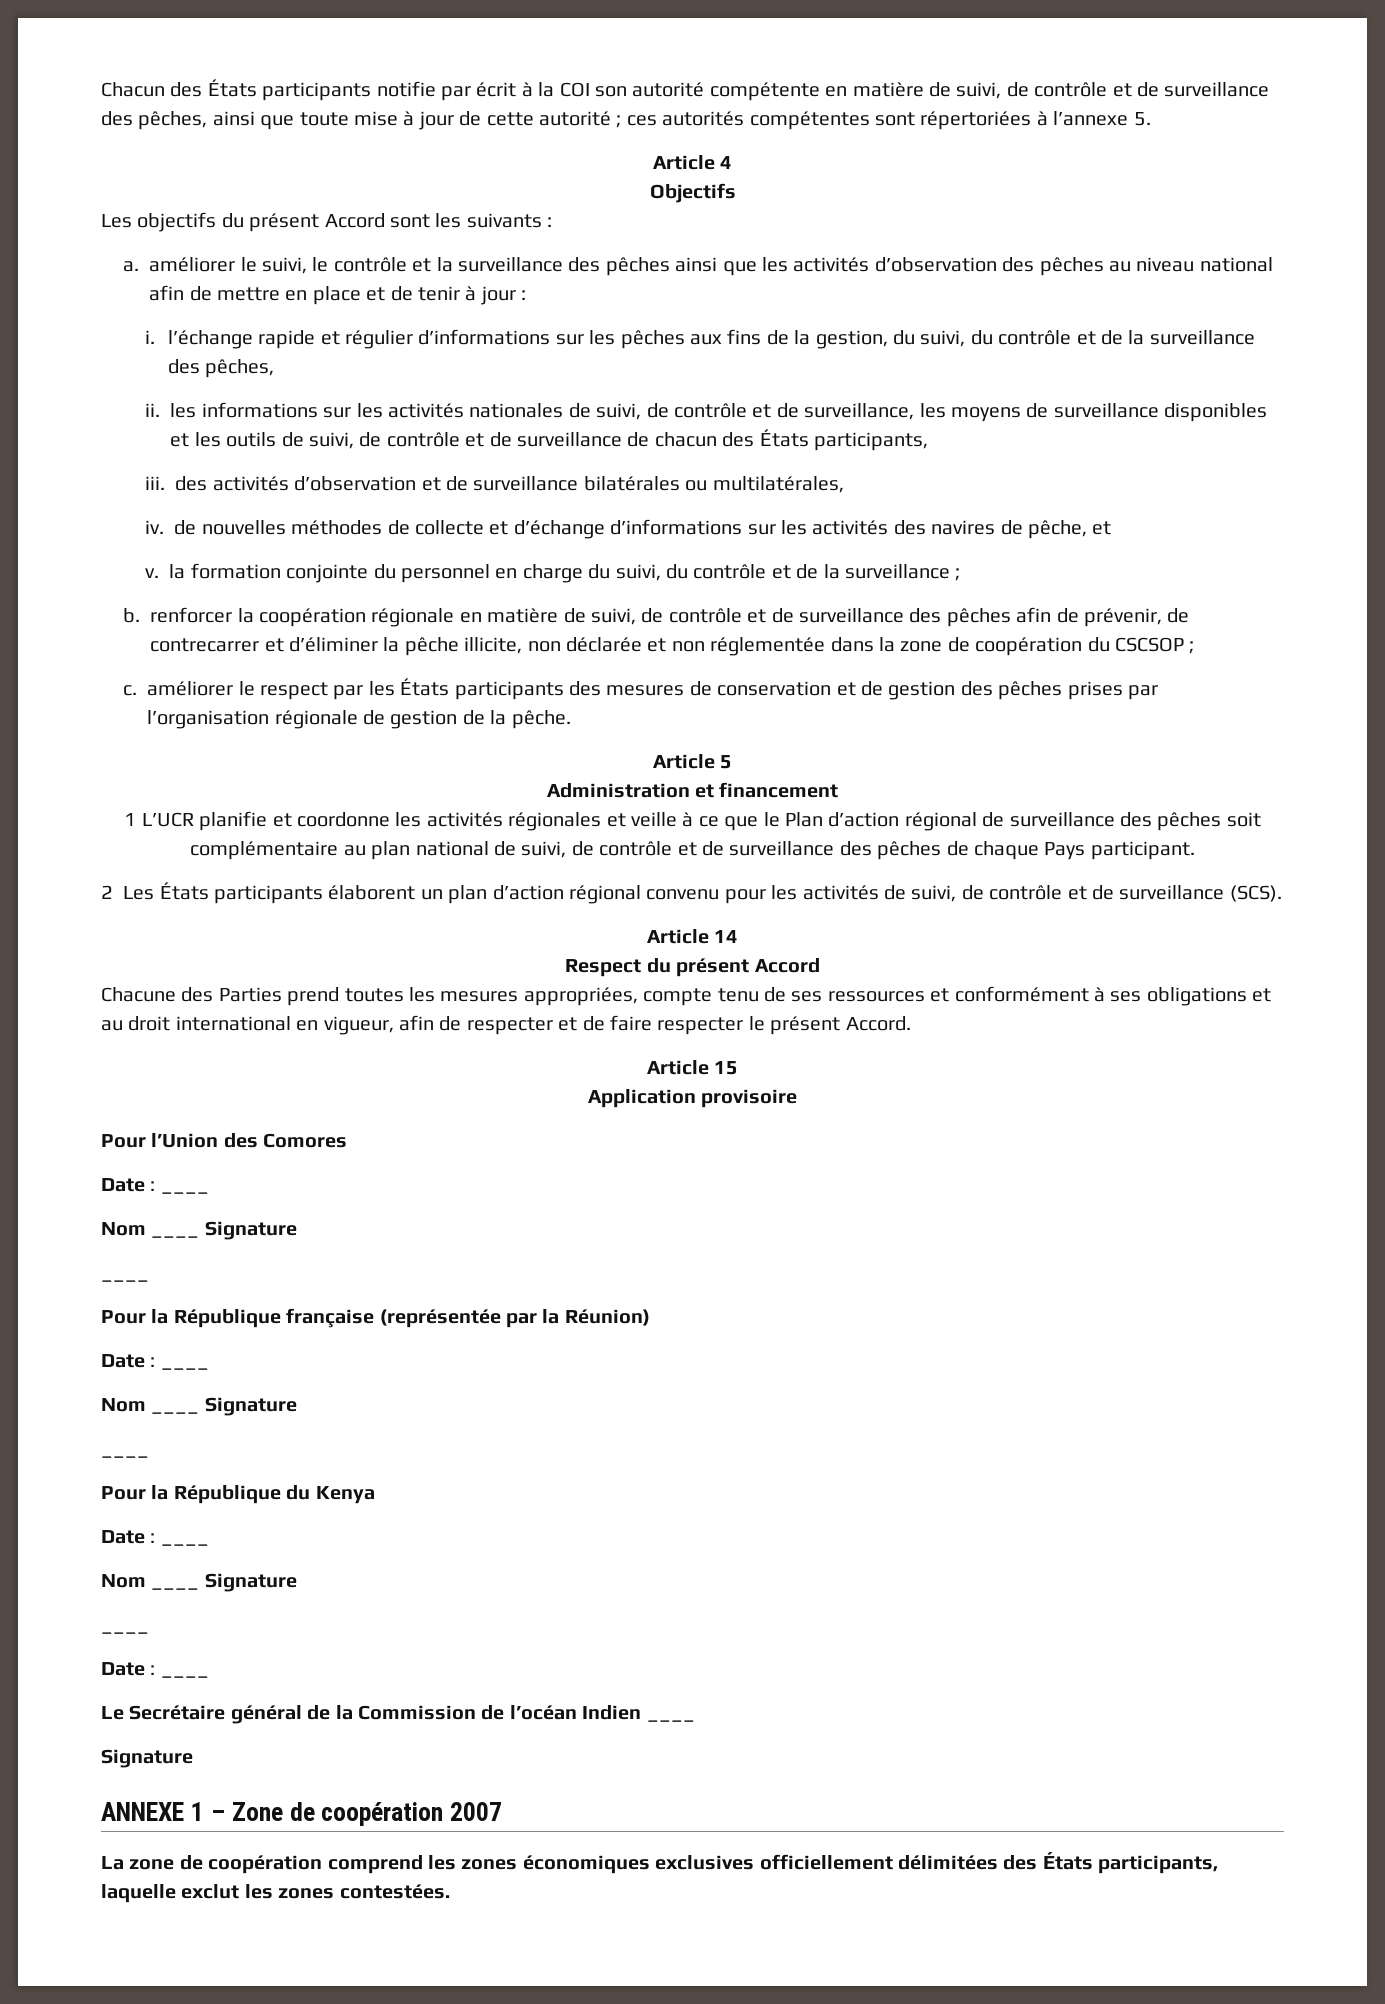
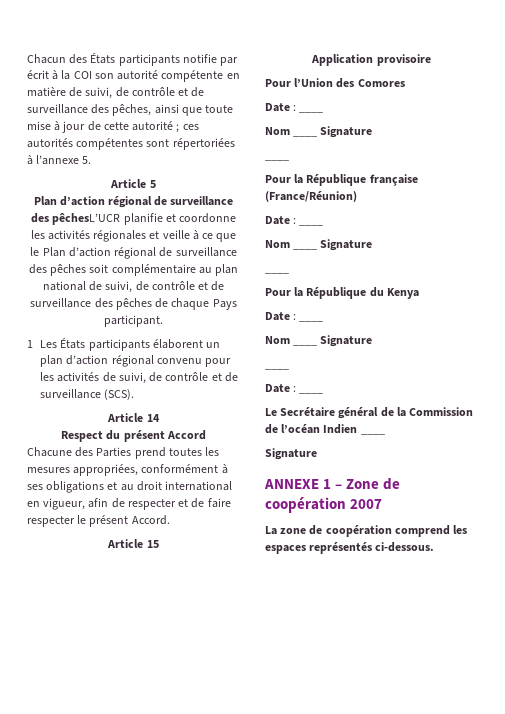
[720,156,733,169] [649,183,736,203] [101,212,553,232] [123,257,1273,276] [149,285,527,305] [145,329,1255,349] [167,359,275,378] [145,402,1268,422] [170,429,929,451] [145,476,844,493] [145,519,1112,539] [145,563,961,583] [123,607,1190,627] [150,637,1195,656] [123,678,1159,700] [147,710,571,729] [652,754,733,769] [546,782,839,798] [124,812,194,827] 4 // Objectifs // Les objectifs du présent Accord sont les suivants : // a. améliorer le suivi, le contrôle et la surveillance des pêches ainsi que les activités d’observation des pêches au niveau national afin de mettre en place et de tenir à jour : // i. l’échange rapide et régulier d’informations sur les pêches aux fins de la gestion, du suivi, du contrôle et de la surveillance des pêches, // ii. les informations sur les activités nationales de suivi, de contrôle et de surveillance, les moyens de surveillance disponibles et les outils de suivi, de contrôle et de surveillance de chacun des États participants, // iii. des activités d’observation et de surveillance bilatérales ou multilatérales, // iv. de nouvelles méthodes de collecte et d’échange d’informations sur les activités des navires de pêche, et // v. la formation conjointe du personnel en charge du suivi, du contrôle et de la surveillance ; // b. renforcer la coopération régionale en matière de suivi, de contrôle et de surveillance des pêches afin de prévenir, de contrecarrer et d’éliminer la pêche illicite, non déclarée et non réglementée dans la zone de coopération du CSCSOP ; // c. améliorer le respect par les États participants des mesures de conservation et de gestion des pêches prises par l’organisation régionale de gestion de la pêche. // Article 5 // Administration et financement // 1 L’UCR -> [149,180,156,188] [33,196,234,208] [31,213,121,225] 5 // Plan d’action régional de surveillance des pêchesL’UCR
[101,885,113,899] 2 -> [27,340,33,348] 1
[643,987,950,1006] compte tenu de ses ressources et -> (139, 470) none
[379,1309,650,1328] (représentée par la Réunion) -> [265,191,357,202] (France/Réunion)
[461,1852,1219,1874] [101,1884,450,1903] zones économiques exclusives officiellement délimitées des États participants, laquelle exclut les zones contestées. -> [265,542,435,554] espaces représentés ci-dessous.

